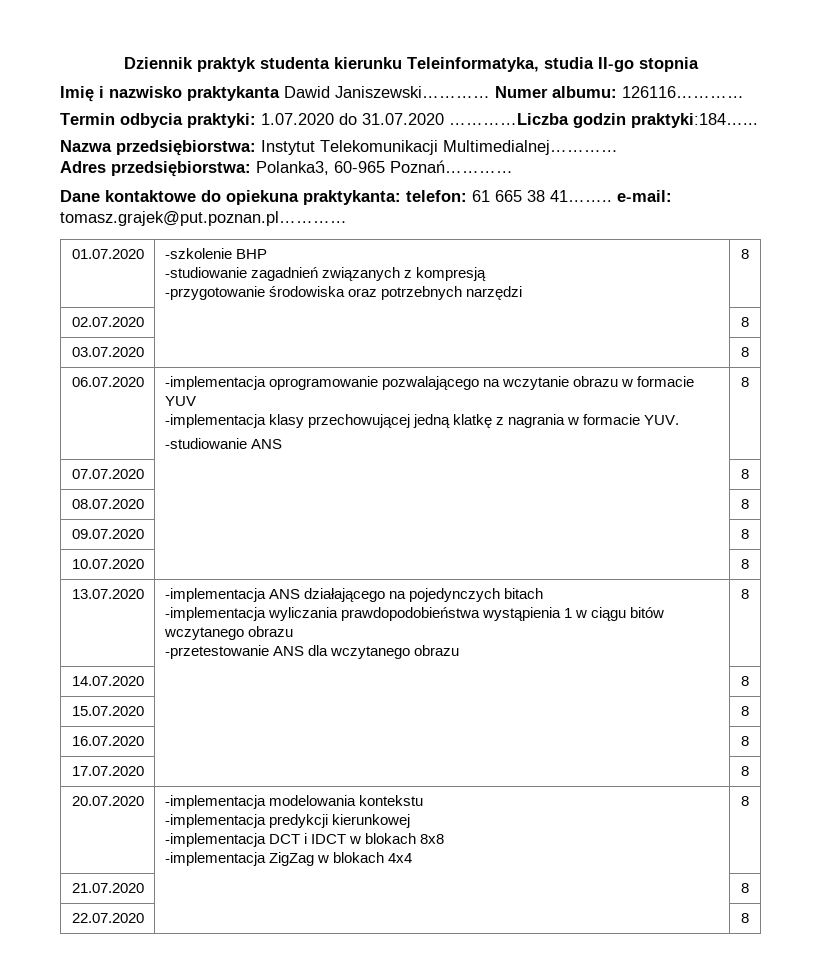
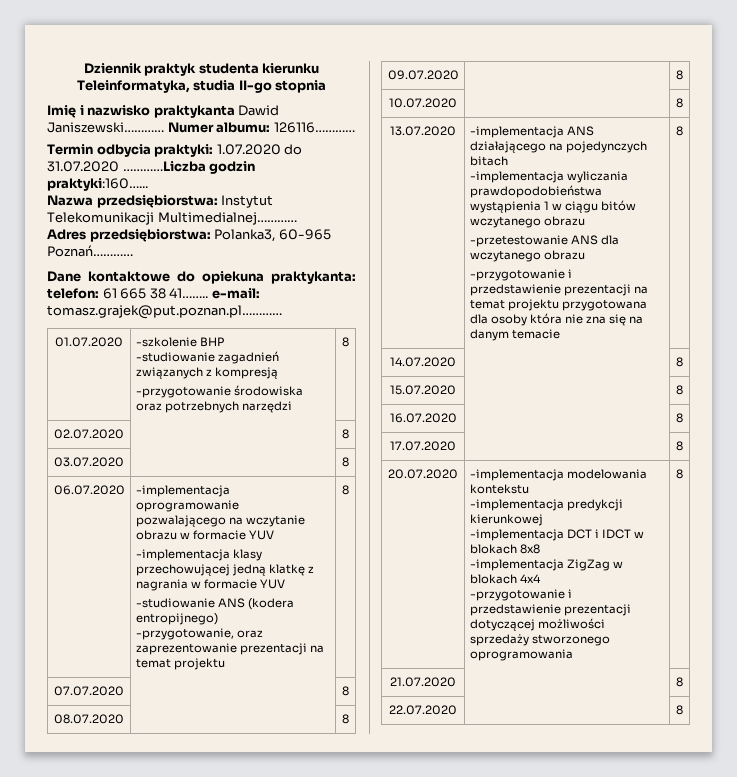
[631,113,758,128] praktyki:184…... -> [47,178,148,191] praktyki:160…...
[644,415,680,425] YUV. -> [260,579,286,589] YUV
(282, 444) none -> [248,598,295,610] [135,613,218,625] [135,628,263,640] [135,643,325,655] [135,658,225,670] (kodera entropijnego) // -przygotowanie, oraz zaprezentowanie prezentacji na temat projektu
(460, 650) none -> [469,269,572,281] [469,284,649,296] [469,299,648,311] [469,313,644,326] [469,329,560,341] // -przygotowanie i przedstawienie prezentacji na temat projektu przygotowana dla osoby która nie zna się na danym temacie
(413, 858) none -> [469,589,572,601] [469,604,631,616] [469,618,605,631] [469,634,610,646] [469,649,573,661] // -przygotowanie i przedstawienie prezentacji dotyczącej możliwości sprzedaży stworzonego oprogramowania

